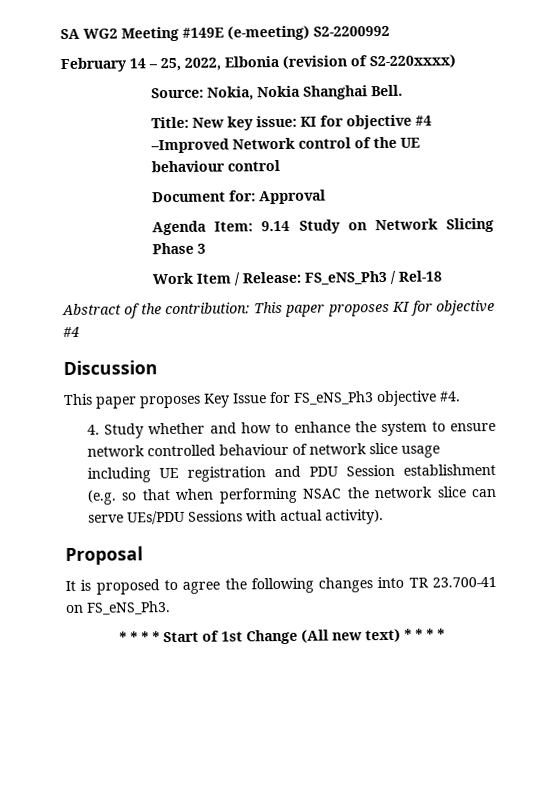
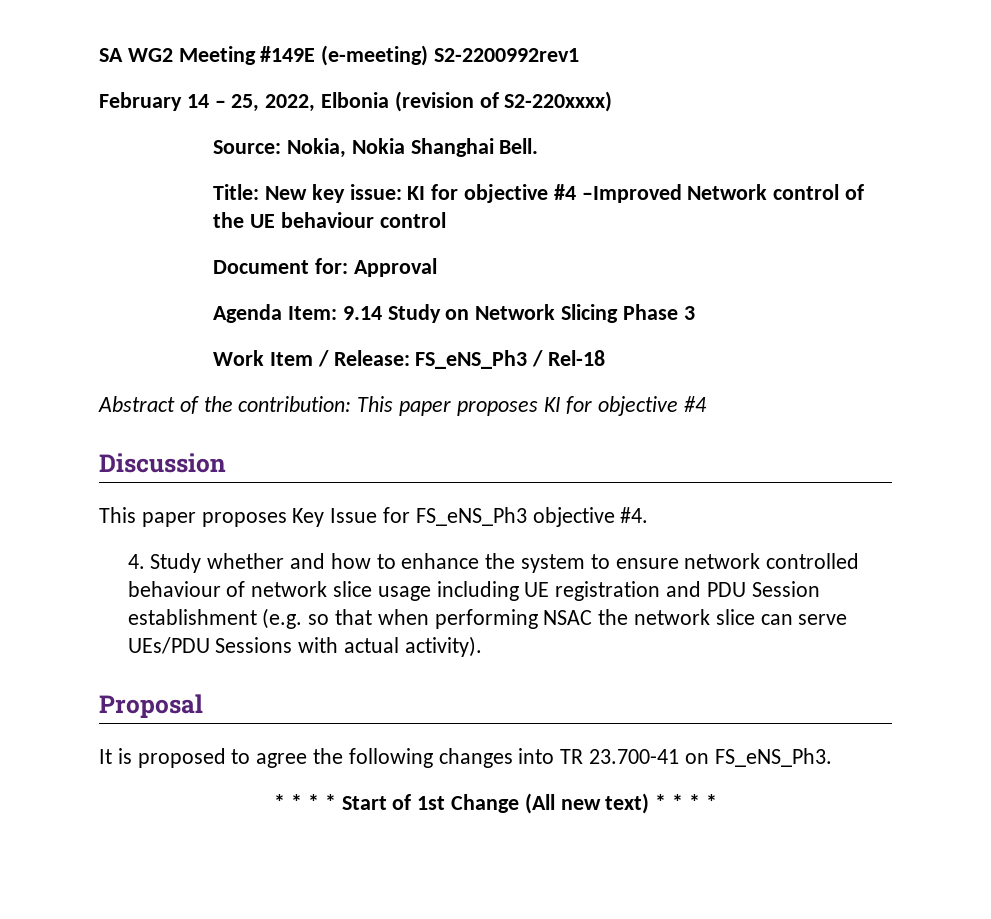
[313,25,390,37] S2-2200992 -> [434,48,580,62] S2-2200992rev1

